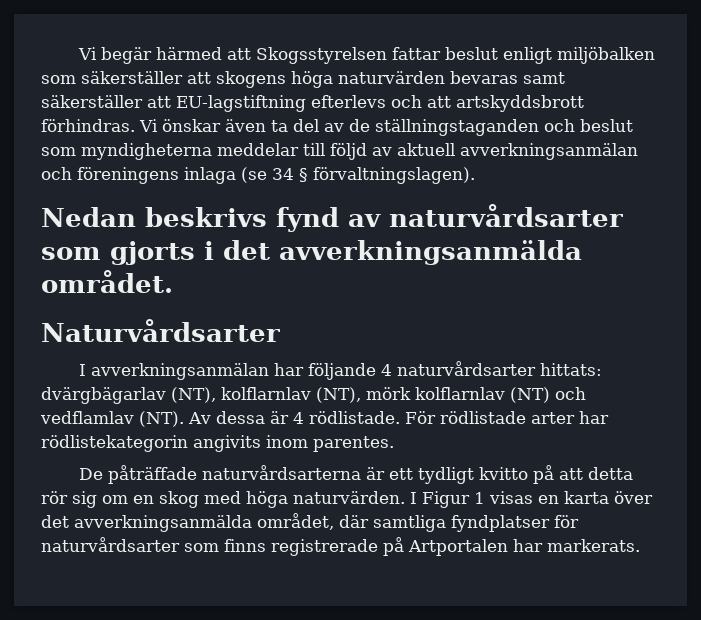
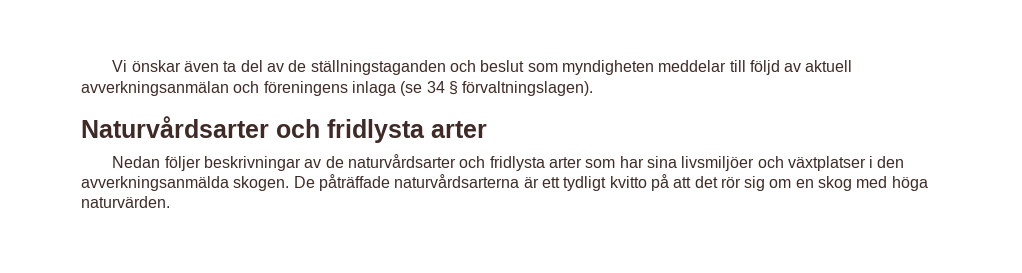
[77,47,655,64] [41,71,565,88] [41,95,584,112] [41,119,158,132] Vi begär härmed att Skogsstyrelsen fattar beslut enligt miljöbalken som säkerställer att skogens höga naturvärden bevaras samt säkerställer att EU-lagstiftning efterlevs och att artskyddsbrott förhindras. Vi -> [112,60,128,72] Vi
[81,143,212,160] myndigheterna -> [561,60,654,75] myndigheten
[41,204,623,232] [41,240,582,265] [41,270,173,293] [41,319,280,342] [78,361,602,380] [41,387,586,404] [40,411,609,427] [41,435,394,452] Nedan beskrivs fynd av naturvårdsarter som gjorts i det avverkningsanmälda området. // Naturvårdsarter // I avverkningsanmälan har följande 4 naturvårdsarter hittats: dvärgbägarlav (NT), kolflarnlav (NT), mörk kolflarnlav (NT) och vedflamlav (NT). Av dessa är 4 rödlistade. För rödlistade arter har rödlistekategorin angivits inom parentes. // -> [81,116,487,143] [112,154,905,171] [81,176,290,191] Naturvårdsarter och fridlysta arter // Nedan följer beskrivningar av de naturvårdsarter och fridlysta arter som har sina livsmiljöer och växtplatser i den avverkningsanmälda skogen.
[587,467,633,480] detta -> [694,176,718,188] det
[410,491,653,508] [41,513,579,532] [41,537,640,556] I Figur 1 visas en karta över det avverkningsanmälda området, där samtliga fyndplatser för naturvårdsarter som finns registrerade på Artportalen har markerats. -> (170, 202) none

